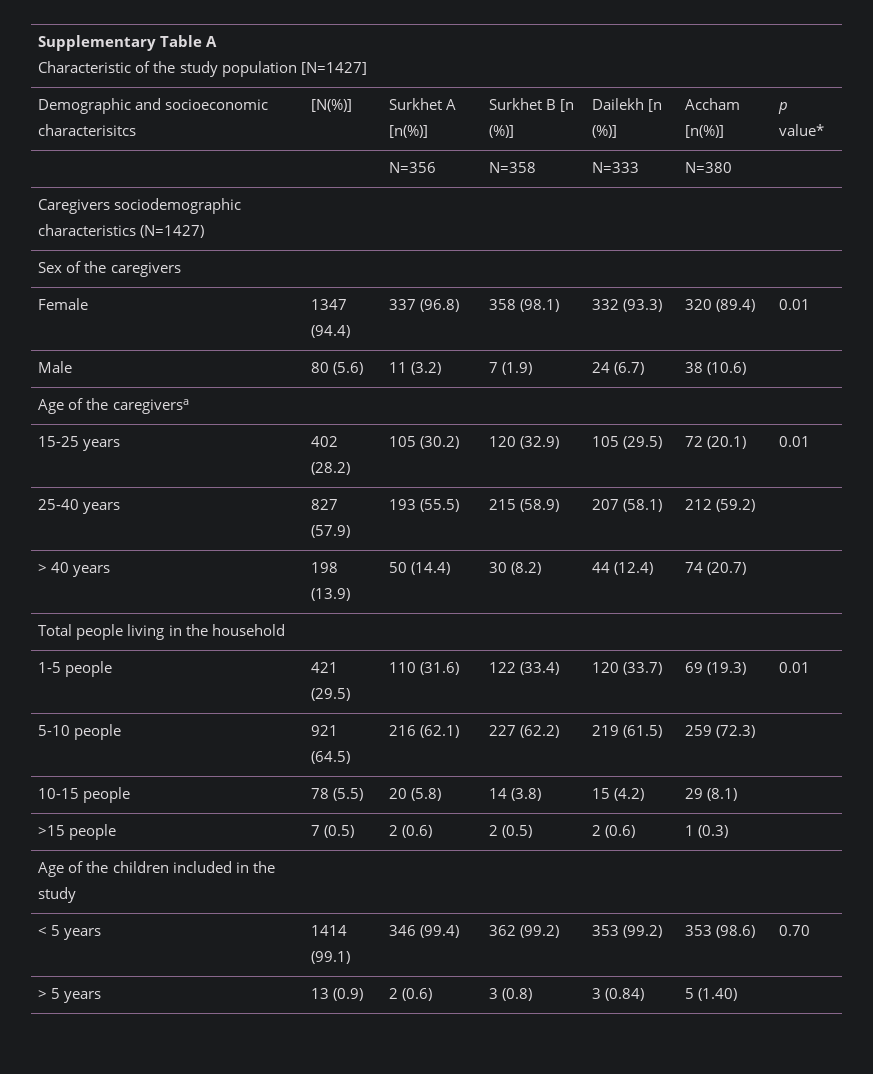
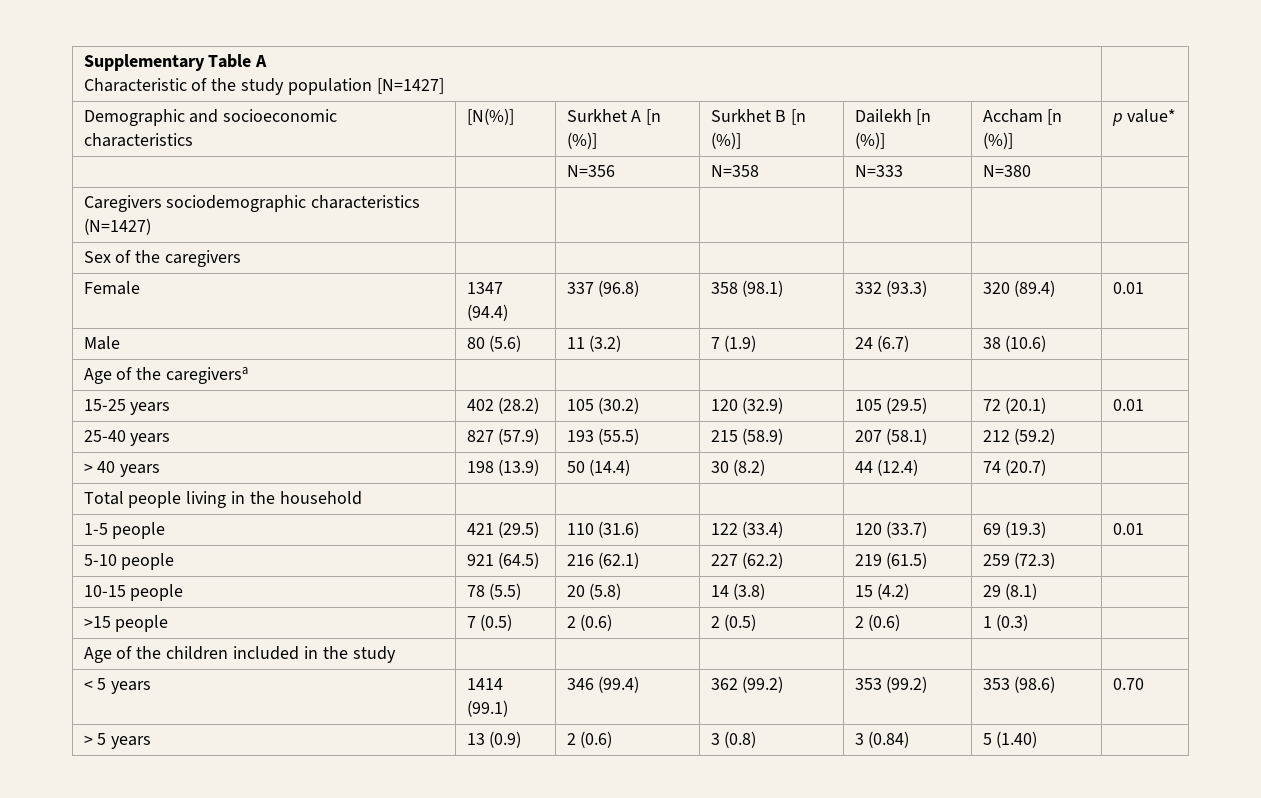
[38,124,137,136] characterisitcs -> [83,133,193,147] characteristics
[389,125,429,138] [n(%)] -> [646,109,662,125] [566,132,597,149] [n (%)]
[685,125,725,138] [n(%)] -> [1047,109,1063,125] [982,132,1013,149] [n (%)]

